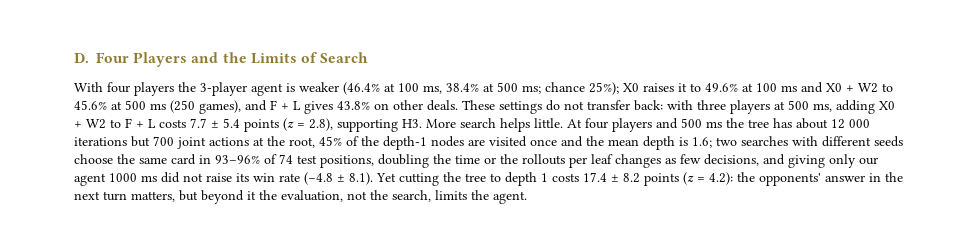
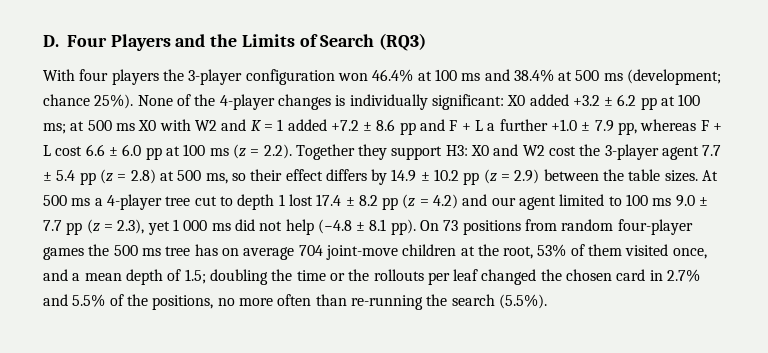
(369, 57) none -> [379,33,427,51] (RQ3)
[251,82,893,96] [74,100,895,114] [74,118,870,132] [74,136,903,150] [74,154,374,168] agent is weaker (46.4% at 100 ms, 38.4% at 500 ms; chance 25%); X0 raises it to 49.6% at 100 ms and X0 + W2 to 45.6% at 500 ms (250 games), and F + L gives 43.8% on other deals. These settings do not transfer back: with three players at 500 ms, adding X0 + W2 to F + L costs 7.7 ± 5.4 points (z = 2.8), supporting H3. More search helps little. At four players and 500 ms the tree has about 12 000 iterations but 700 joint actions at the root, 45% of the depth-1 nodes are visited once and the mean depth is 1.6; two searches with different seeds choose the same card in 93–96% of 74 test positions, -> [245,69,722,85] [43,94,701,110] [43,119,722,135] [43,144,722,160] [43,169,719,185] [43,194,709,210] [43,219,693,235] [43,244,707,260] [43,269,206,285] configuration won 46.4% at 100 ms and 38.4% at 500 ms (development; chance 25%). None of the 4-player changes is individually significant: X0 added +3.2 ± 6.2 pp at 100 ms; at 500 ms X0 with W2 and K = 1 added +7.2 ± 8.6 pp and F + L a further +1.0 ± 7.9 pp, whereas F + L cost 6.6 ± 6.0 pp at 100 ms (z = 2.2). Together they support H3: X0 and W2 cost the 3-player agent 7.7 ± 5.4 pp (z = 2.8) at 500 ms, so their effect differs by 14.9 ± 10.2 pp (z = 2.9) between the table sizes. At 500 ms a 4-player tree cut to depth 1 lost 17.4 ± 8.2 pp (z = 4.2) and our agent limited to 100 ms 9.0 ± 7.7 pp (z = 2.3), yet 1 000 ms did not help (−4.8 ± 8.1 pp). On 73 positions from random four-player games the 500 ms tree has on average 704 joint-move children at the root, 53% of them visited once, and a mean depth of 1.5;
[615,154,878,168] [74,172,903,186] [74,190,527,204] changes as few decisions, and giving only our agent 1000 ms did not raise its win rate (−4.8 ± 8.1). Yet cutting the tree to depth 1 costs 17.4 ± 8.2 points (z = 4.2): the opponents' answer in the next turn matters, but beyond it the evaluation, not the search, limits the agent. -> [481,269,701,285] [43,294,547,310] changed the chosen card in 2.7% and 5.5% of the positions, no more often than re-running the search (5.5%).

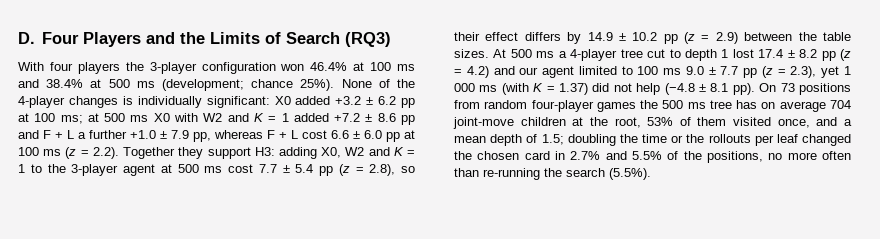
[471,144,700,160] X0 and W2 cost the 3-player agent -> [278,147,416,159] [18,164,253,176] adding X0, W2 and K = 1 to the 3-player agent at 500 ms cost
[130,169,228,184] 2.8) at 500 ms, -> [369,164,396,176] 2.8),
(231, 227) none -> [501,83,588,95] (with K = 1.37)

